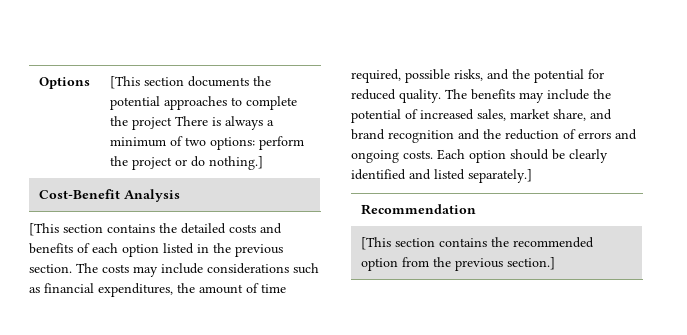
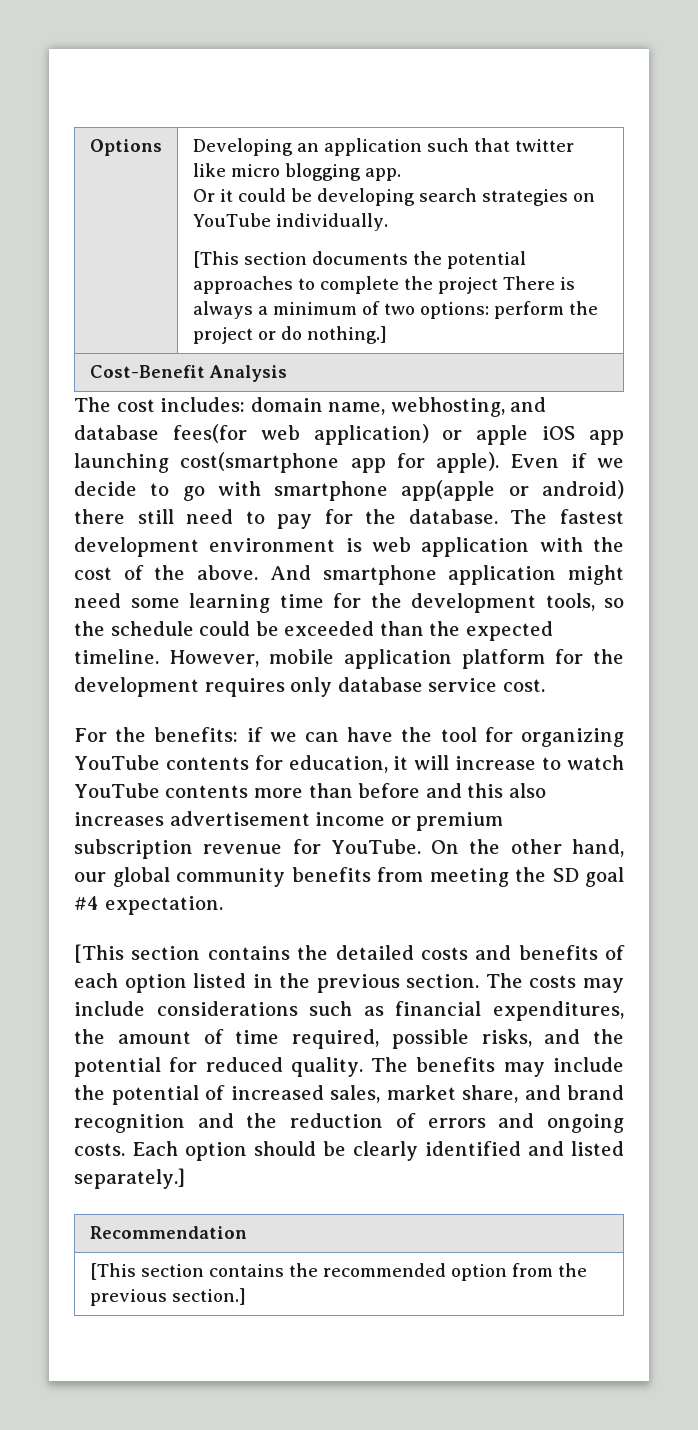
(90, 83) none -> [192,138,574,156] [192,163,401,181] [192,188,595,206] [192,213,389,231] Developing an application such that twitter like micro blogging app. // Or it could be developing search strategies on YouTube individually. //
(180, 195) none -> [74,397,547,417] [74,424,624,445] [74,452,624,473] [74,480,624,501] [74,509,624,529] [74,537,624,557] [74,565,624,585] [74,593,624,613] [74,621,553,641] [74,649,624,669] [74,677,545,697] [74,727,624,747] [74,755,624,773] [74,783,546,798] [74,811,504,831] [74,839,624,859] [74,867,624,887] [74,896,223,915] // The cost includes: domain name, webhosting, and database fees(for web application) or apple iOS app launching cost(smartphone app for apple). Even if we decide to go with smartphone app(apple or android) there still need to pay for the database. The fastest development environment is web application with the cost of the above. And smartphone application might need some learning time for the development tools, so the schedule could be exceeded than the expected timeline. However, mobile application platform for the development requires only database service cost. // For the benefits: if we can have the tool for organizing YouTube contents for education, it will increase to watch YouTube contents more than before and this also increases advertisement income or premium subscription revenue for YouTube. On the other hand, our global community benefits from meeting the SD goal #4 expectation.

